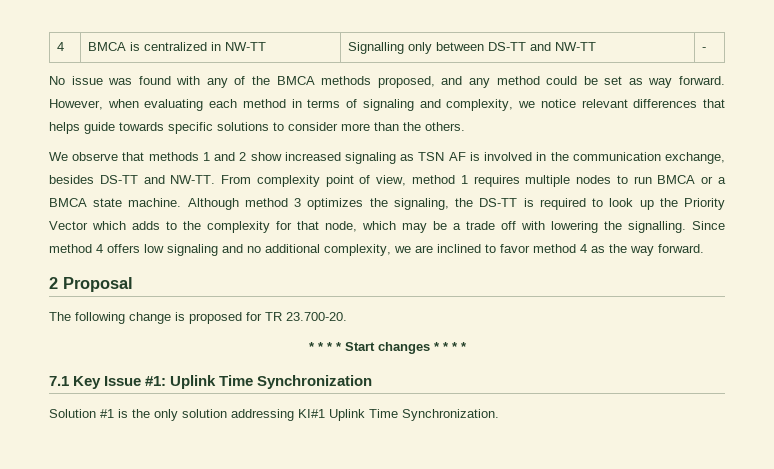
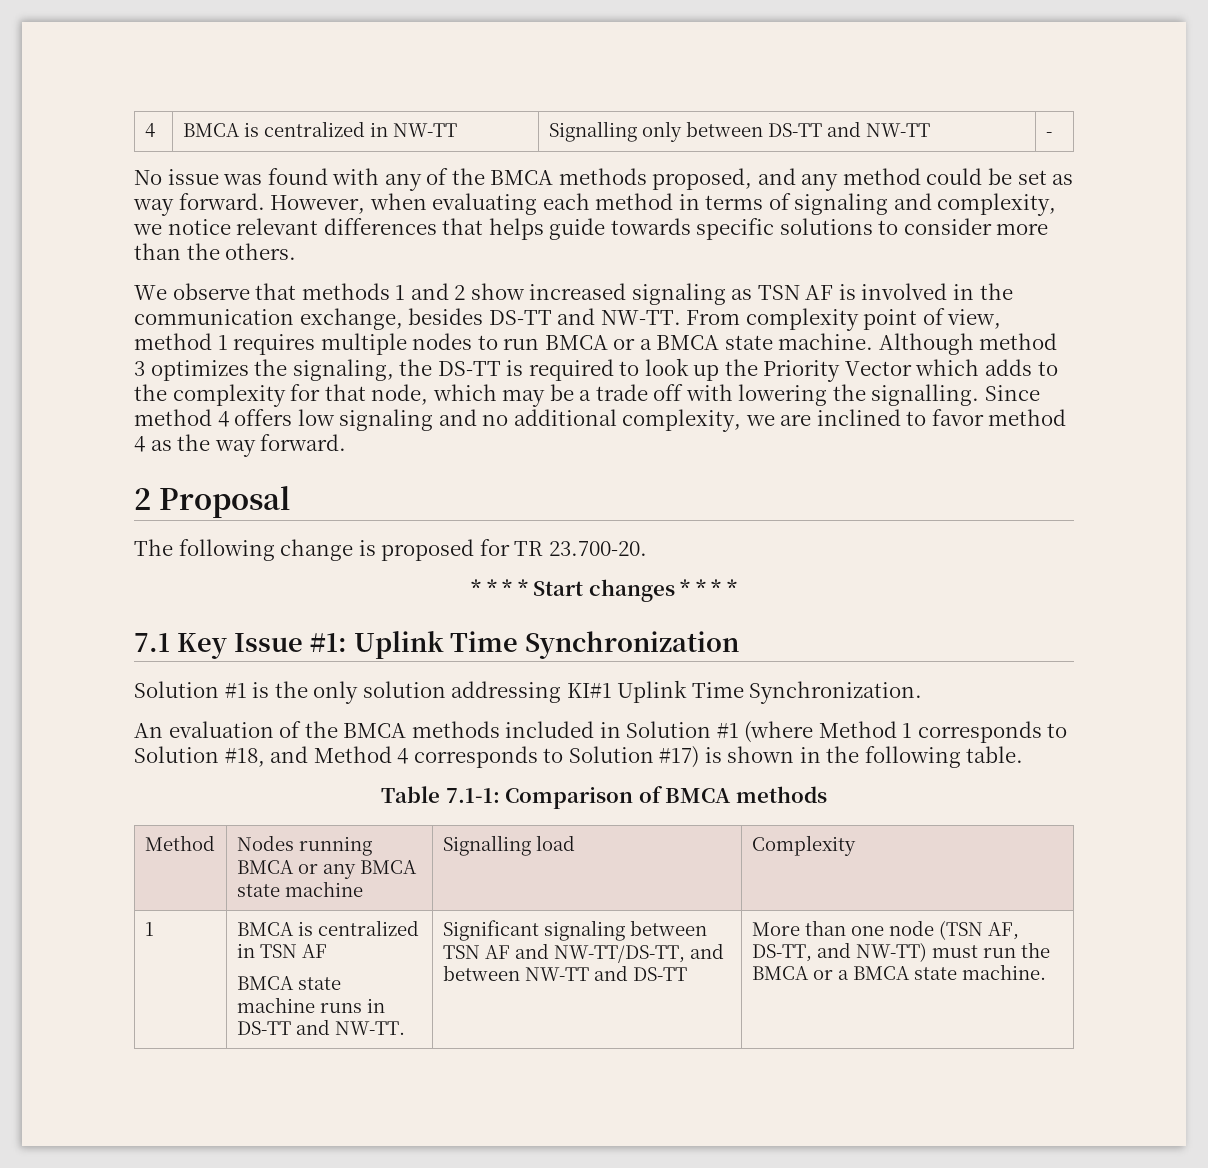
(499, 415) none -> [134,721,1068,743] [134,746,1024,768] [381,786,827,809] [144,835,215,851] [236,835,372,856] [236,860,417,879] [236,881,363,897] [442,835,575,856] [751,835,856,856] [144,922,154,936] [236,920,419,936] [236,943,327,958] [236,976,341,990] [236,997,385,1013] [236,1019,405,1035] [442,920,707,941] [442,943,724,963] [442,965,687,981] [751,920,1019,940] [751,942,1050,962] [751,964,1046,980] // An evaluation of the BMCA methods included in Solution #1 (where Method 1 corresponds to Solution #18, and Method 4 corresponds to Solution #17) is shown in the following table. // Table 7.1-1: Comparison of BMCA methods // Method | Nodes running BMCA or any BMCA state machine | Signalling load | Complexity // 1 | BMCA is centralized in TSN AF // BMCA state machine runs in DS-TT and NW-TT. | Significant signaling between TSN AF and NW-TT/DS-TT, and between NW-TT and DS-TT | More than one node (TSN AF, DS-TT, and NW-TT) must run the BMCA or a BMCA state machine.

